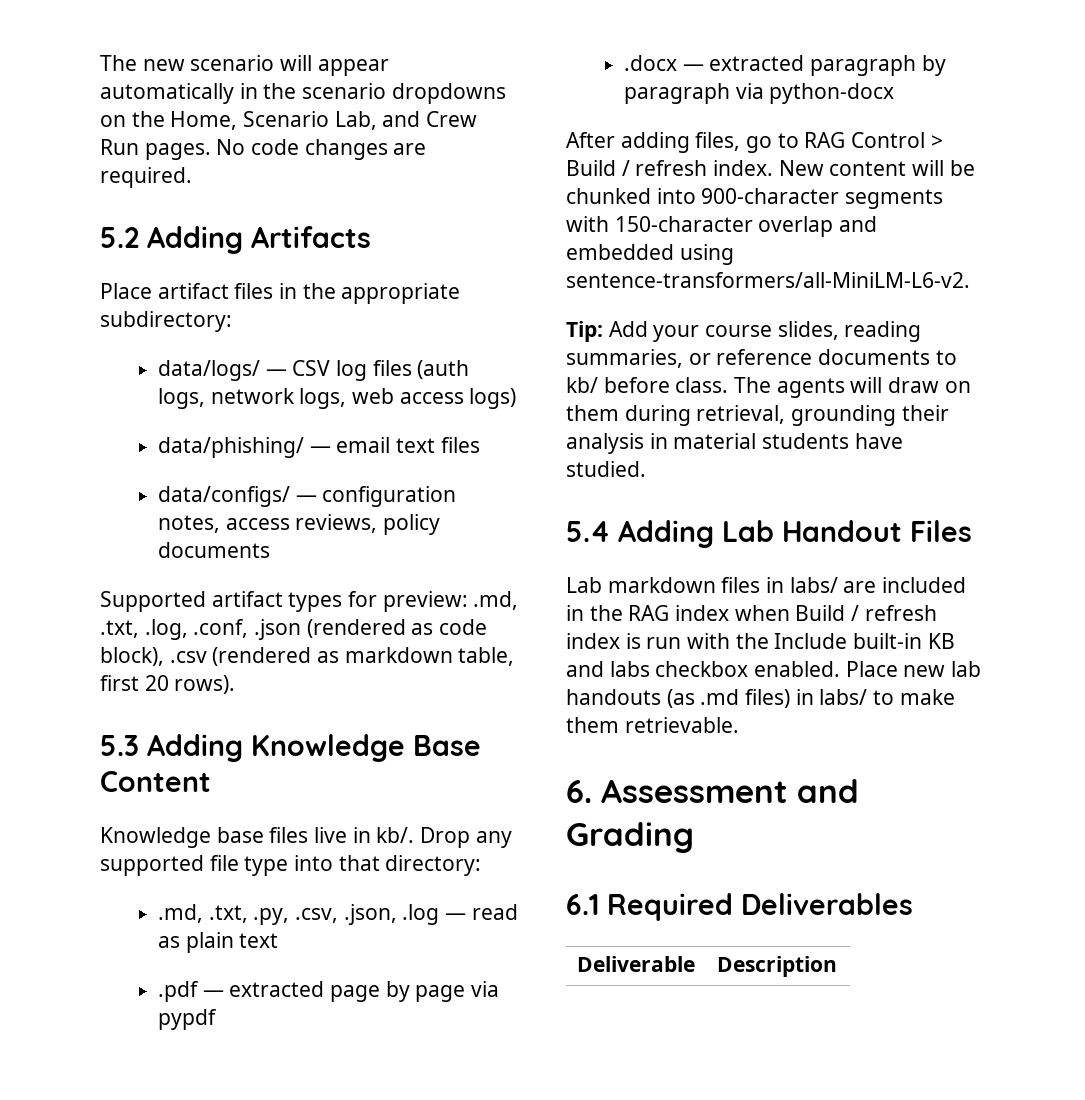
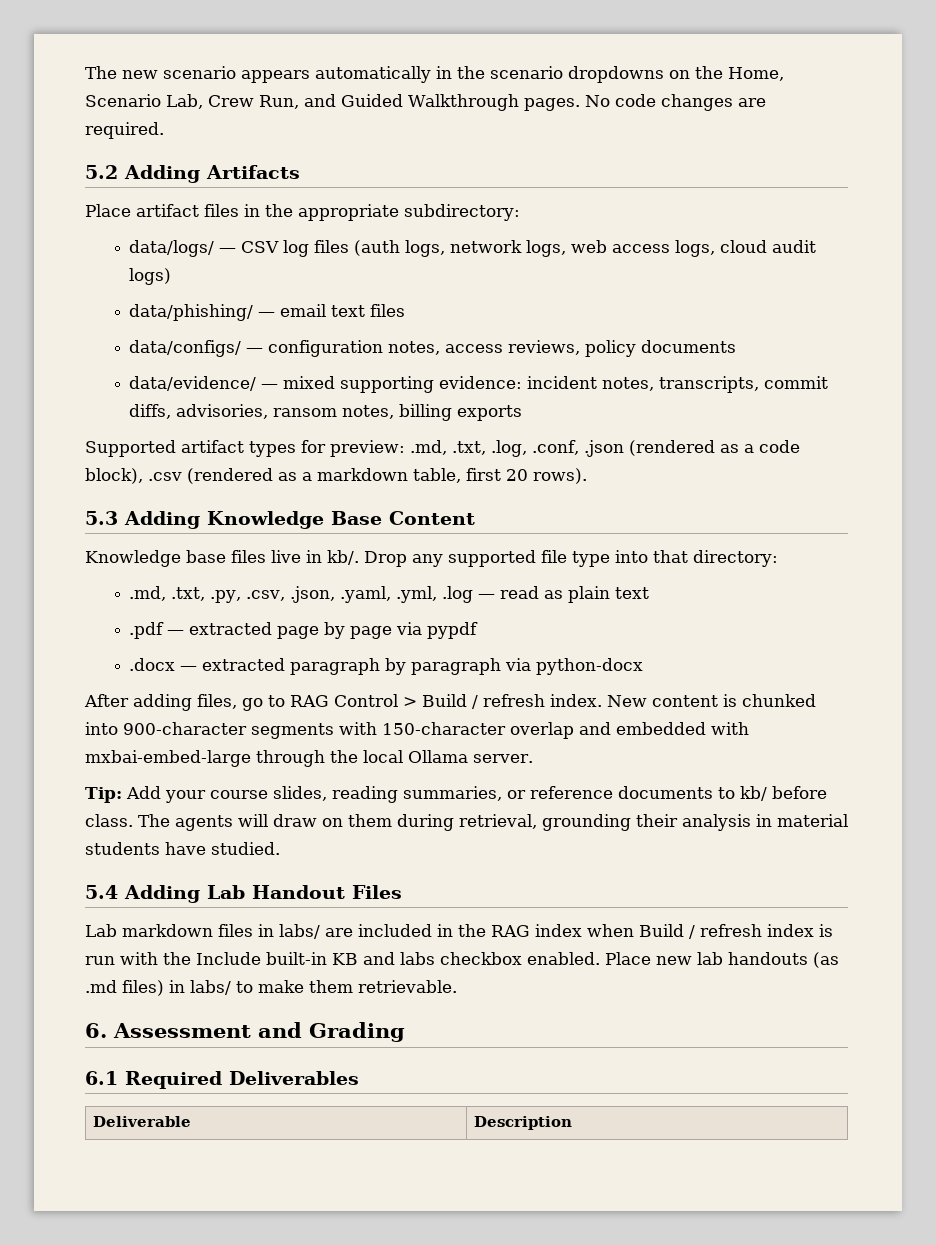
[280,55,389,76] will appear -> [241,70,310,83] appears
[382,111,478,127] [100,139,139,155] and Crew Run -> [208,94,519,111] Crew Run, and Guided Walkthrough
(464, 398) none -> [675,240,817,257] logs, cloud audit
(270, 550) none -> [129,376,829,393] [129,404,523,421] // data/evidence/ — mixed supporting evidence: incident notes, transcripts, commit diffs, advisories, ransom notes, billing exports
(434, 629) none -> [744,444,754,453] a
(340, 657) none -> [302,472,312,481] a
(397, 914) none -> [340,586,438,603] .yaml, .yml,
[912,160,975,176] will be -> [723,694,737,707] is
[679,244,734,265] [566,272,970,288] using sentence-transformers/all-MiniLM-L6-v2. -> [711,722,749,735] [85,750,533,767] with mxbai-embed-large through the local Ollama server.

